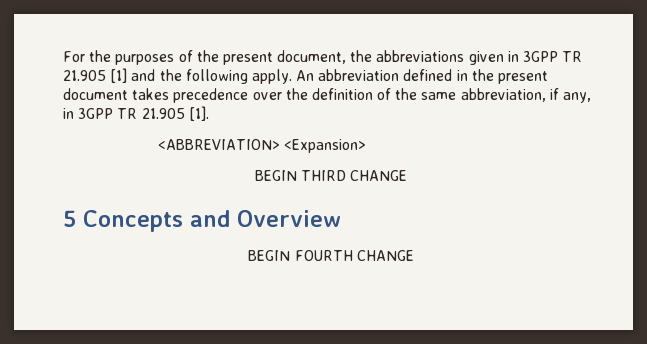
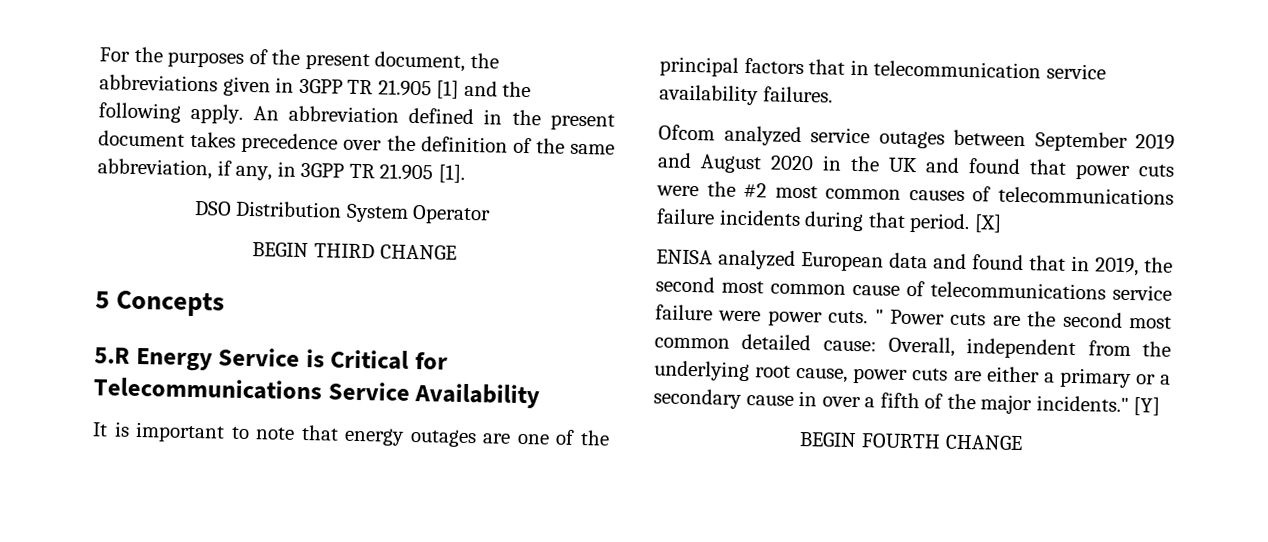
[158,139,367,153] <ABBREVIATION> <Expansion> -> [193,200,492,225] DSO Distribution System Operator
[190,210,341,227] and Overview -> [94,347,449,372] [93,377,541,409] [92,421,611,448] [659,56,1106,80] [659,84,833,106] [658,124,1175,152] [657,152,1175,180] [656,181,1174,205] [656,208,1002,234] [656,249,1173,277] [655,276,1172,301] [655,304,1172,329] [654,333,1171,360] [654,360,1172,389] [653,388,1161,416] // 5.R Energy Service is Critical for Telecommunications Service Availability // It is important to note that energy outages are one of the principal factors that in telecommunication service availability failures. // Ofcom analyzed service outages between September 2019 and August 2020 in the UK and found that power cuts were the #2 most common causes of telecommunications failure incidents during that period. [X] // ENISA analyzed European data and found that in 2019, the second most common cause of telecommunications service failure were power cuts. " Power cuts are the second most common detailed cause: Overall, independent from the underlying root cause, power cuts are either a primary or a secondary cause in over a fifth of the major incidents." [Y]

